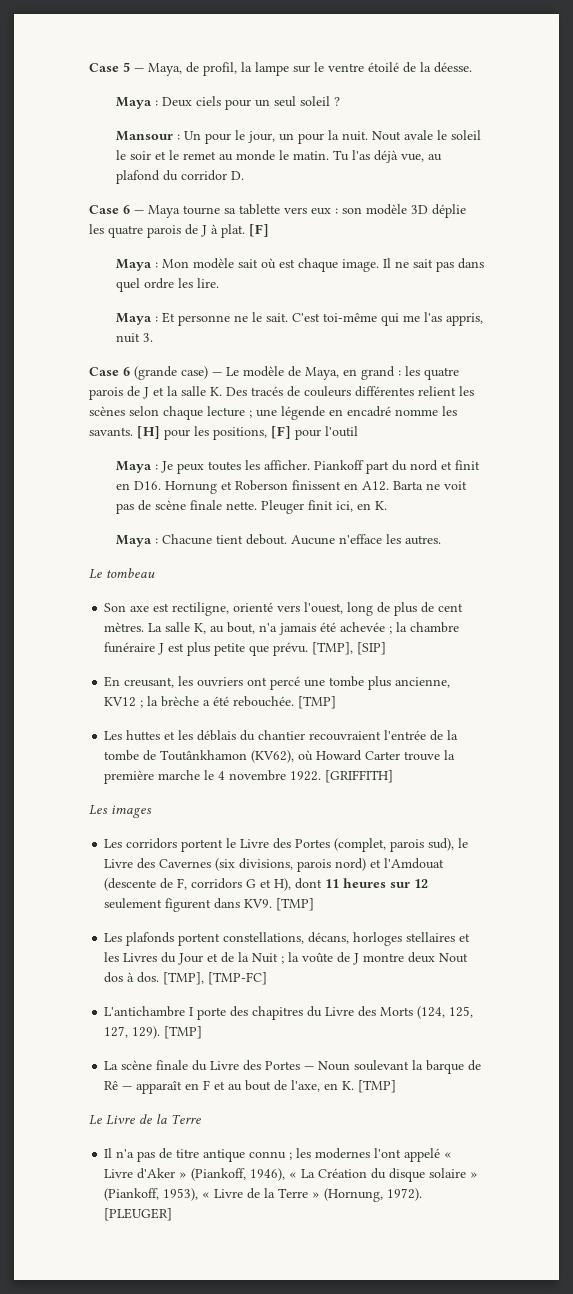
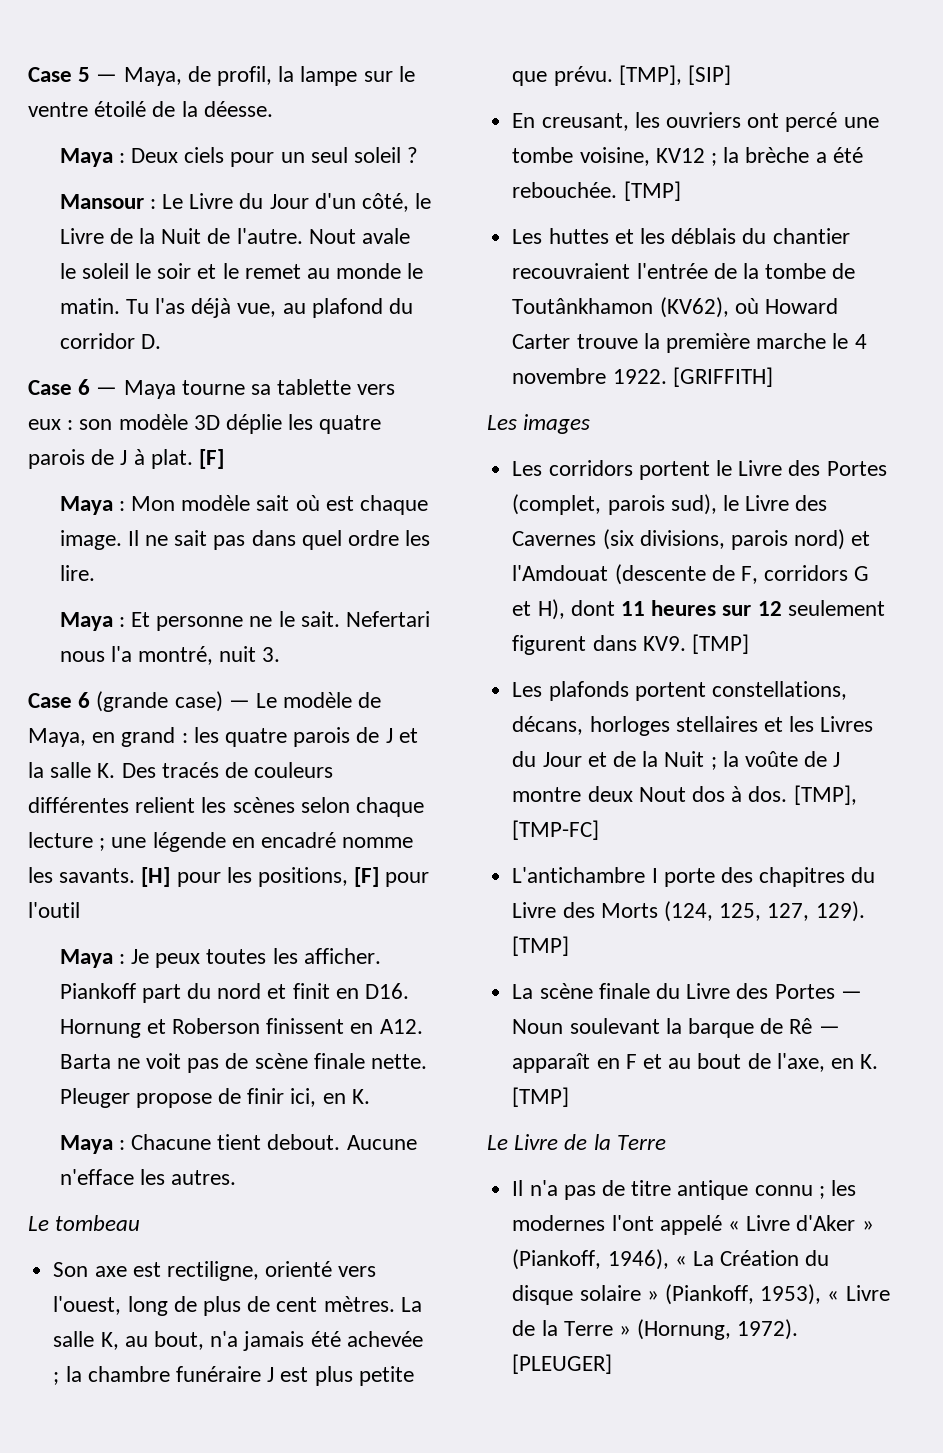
[183,130,368,144] Un pour le jour, un pour la nuit. -> [161,193,432,212] [59,228,303,244] Le Livre du Jour d'un côté, le Livre de la Nuit de l'autre.
[291,312,483,326] C'est toi-même qui me l'as appris, -> [346,611,431,627] [59,646,213,665] Nefertari nous l'a montré,
[307,500,333,510] finit -> [135,1088,285,1108] propose de finir
[368,676,451,690] plus ancienne, -> [579,147,650,166] voisine,

